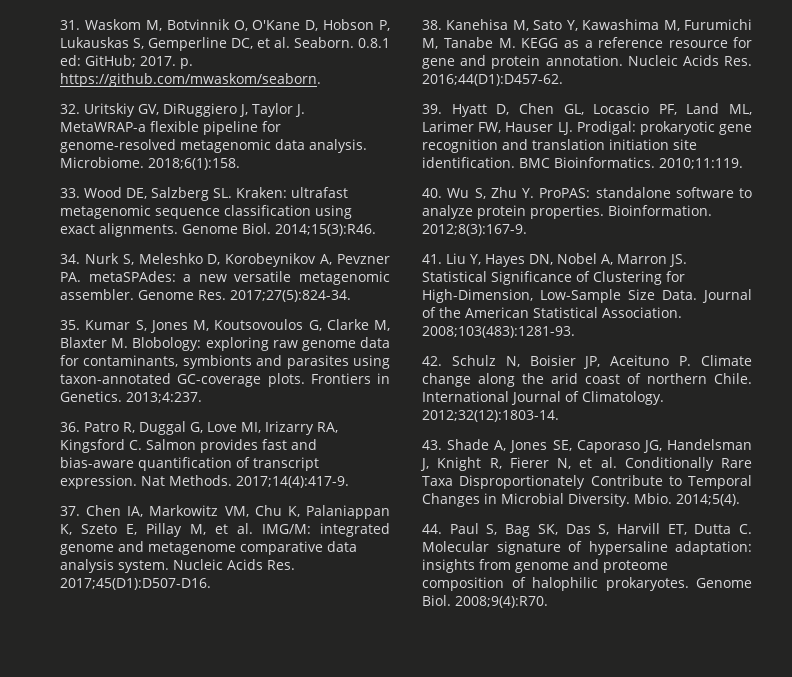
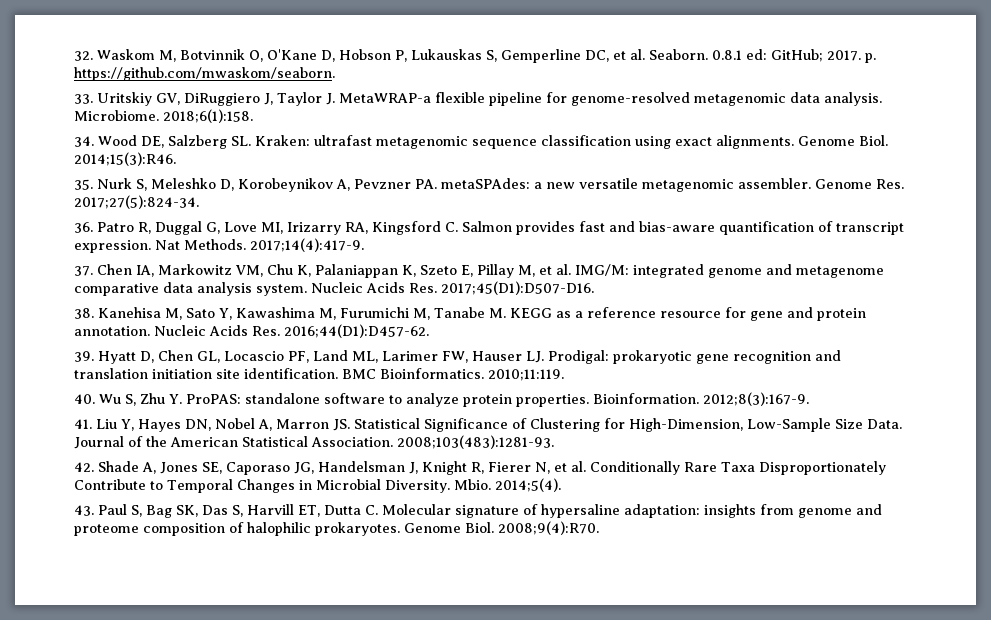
[60,20,80,30] 31. -> [74,51,93,61] 32.
[60,104,80,114] 32. -> [74,94,93,104] 33.
[60,188,80,198] 33. -> [74,136,94,147] 34.
[60,254,80,264] 34. -> [74,179,93,190] 35.
[60,319,390,333] [60,337,390,351] [60,355,390,369] [60,373,390,387] [60,391,202,403] // 35. Kumar S, Jones M, Koutsovoulos G, Clarke M, Blaxter M. Blobology: exploring raw genome data for contaminants, symbionts and parasites using taxon-annotated GC-coverage plots. Frontiers in Genetics. 2013;4:237. -> (199, 202) none
[451,355,752,369] [422,373,752,387] [422,391,664,405] [422,410,559,422] [422,440,442,450] Schulz N, Boisier JP, Aceituno P. Climate change along the arid coast of northern Chile. International Journal of Climatology. 2012;32(12):1803-14. // 43. -> (94, 467) none
[422,524,442,534] 44. -> [74,505,94,516] 43.

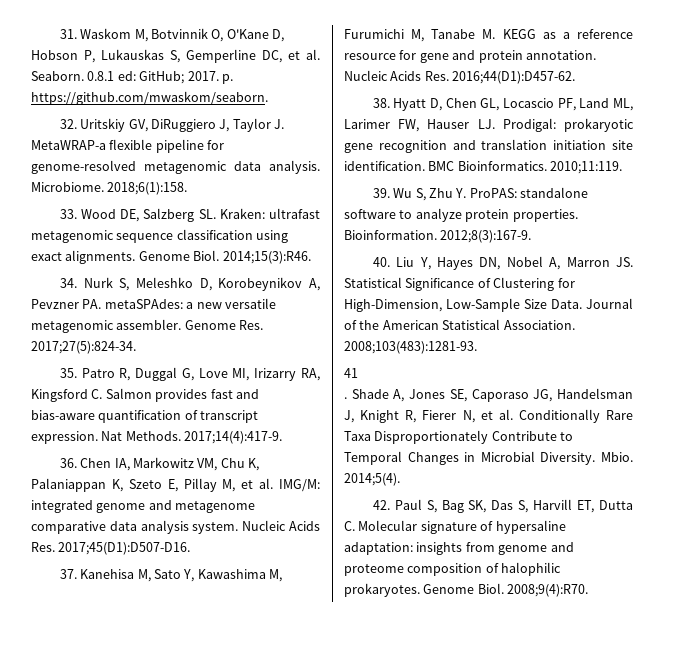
[74,51,93,61] 32. -> [59,29,77,39] 31.
[74,94,93,104] 33. -> [59,119,77,129] 32.
[74,136,94,147] 34. -> [59,209,77,219] 33.
[74,179,93,190] 35. -> [59,278,77,288] 34.
[74,222,93,233] 36. -> [59,368,77,378] 35.
[74,266,93,276] 37. -> [59,458,77,468] 36.
[74,308,94,319] 38. -> [59,569,77,579] 37.
[74,351,94,362] 39. -> [372,98,390,108] 38.
[74,394,95,404] 40. -> [372,188,390,198] 39.
[74,419,92,429] 41. -> [372,257,390,267] 40.
[74,462,94,472] 42. -> [344,368,358,378] [344,397,347,399] 41 // .
[74,505,94,516] 43. -> [372,500,390,510] 42.

